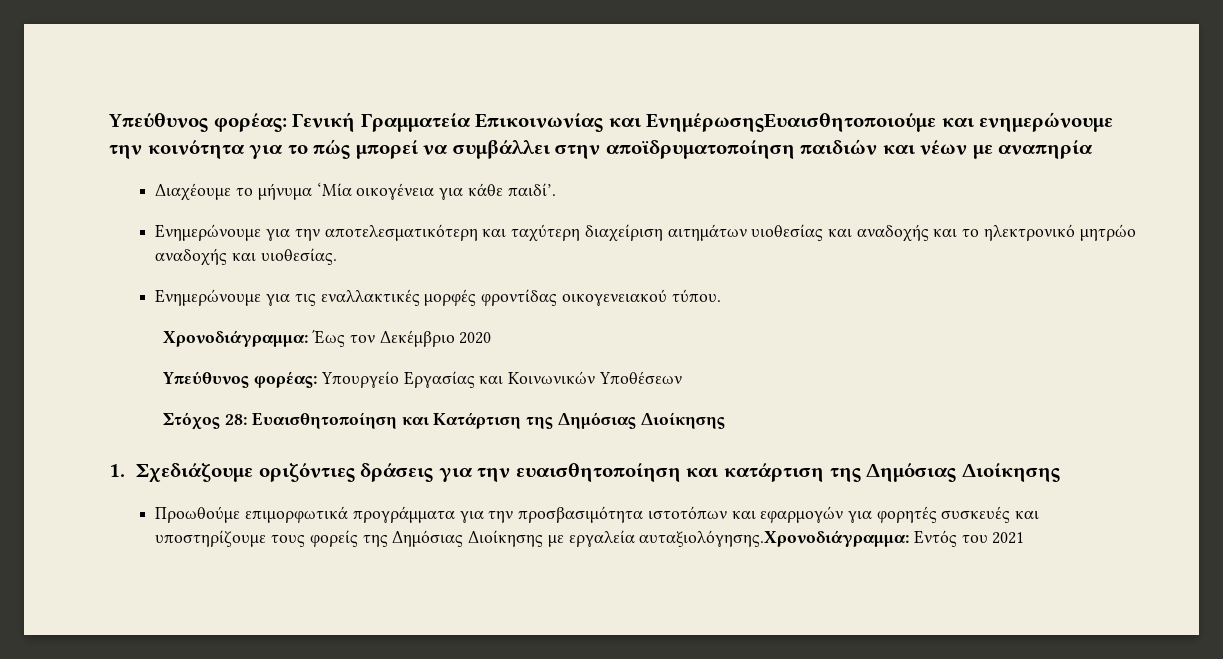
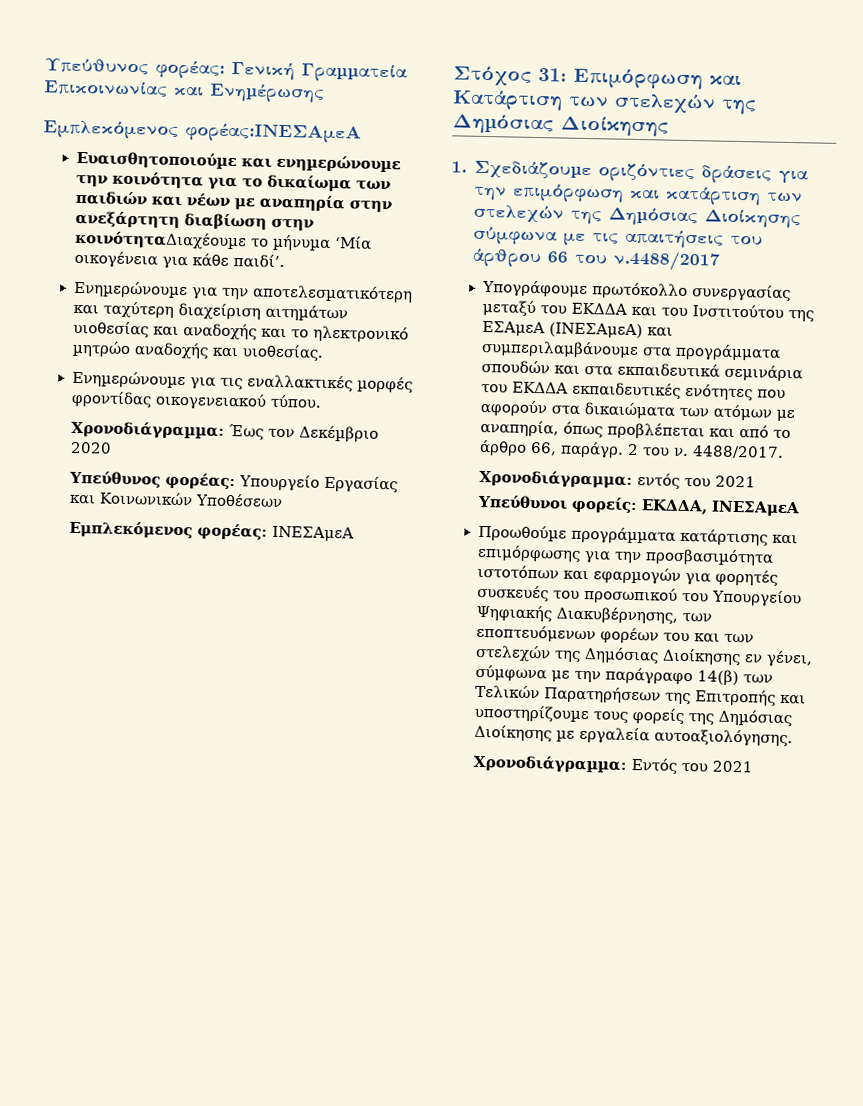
[646,113,937,132] ΕνηµέρωσηςΕυαισθητοποιούµε -> [209,82,325,103] [43,119,362,144] [75,150,237,171] Ενηµέρωσης // Εμπλεκόμενος φορέας:ΙΝΕΣΑμεΑ // Ευαισθητοποιούµε
[313,139,795,159] πώς µπορεί να συµβάλλει στην αποϊδρυµατοποίηση -> [266,174,391,193] δικαίωμα των
[155,183,232,201] // Διαχέουµε -> [348,200,392,214] [74,210,314,232] [73,230,247,251] στην ανεξάρτητη διαβίωση στην κοινότηταΔιαχέουµε
[163,412,522,430] Στόχος 28: Ευαισθητοποίηση και Κατάρτιση -> [69,520,355,542] [453,65,742,91] [452,89,716,114] Εμπλεκόμενος φορέας: ΙΝΕΣΑμεΑ // Στόχος 31: Επιμόρφωση και Κατάρτιση των στελεχών
[515,463,681,482] ευαισθητοποίηση -> [511,182,624,203] επιμόρφωση
[829,463,1060,482] [155,506,455,523] της Δηµόσιας Διοίκησης // Προωθούµε επιµορφωτικά προγράµµατα -> [766,192,803,202] [472,203,801,229] [472,226,763,249] [471,247,720,272] [481,279,791,303] [481,299,814,323] [481,320,673,339] [480,339,781,362] [480,359,803,383] [480,381,786,402] [479,399,795,422] [479,419,791,441] [478,439,784,459] [479,469,757,490] [477,494,801,518] [477,524,798,547] [476,544,581,563] των στελεχών της Δηµόσιας Διοίκησης σύμφωνα με τις απαιτήσεις του άρθρου 66 του ν.4488/2017 // Υπογράφουμε πρωτόκολλο συνεργασίας μεταξύ του ΕΚΔΔΑ και του Ινστιτούτου της ΕΣΑμεΑ (ΙΝΕΣΑμεΑ) και συμπεριλαμβάνουμε στα προγράμματα σπουδών και στα εκπαιδευτικά σεμινάρια του ΕΚΔΔΑ εκπαιδευτικές ενότητες που αφορούν στα δικαιώματα των ατόμων με αναπηρία, όπως προβλέπεται και από το άρθρο 66, παράγρ. 2 του ν. 4488/2017. // Χρονοδιάγραμμα: εντός του 2021 // Υπεύθυνοι φορείς: ΕΚΔΔΑ, ΙΝΕΣΑμεΑ // Προωθούµε προγράµµατα κατάρτισης και επιμόρφωσης
(1011, 514) none -> [552,587,802,608] [475,604,712,625] [475,624,754,645] [474,644,813,668] [474,664,773,687] [474,684,776,707] του προσωπικού του Υπουργείου Ψηφιακής Διακυβέρνησης, των εποπτευόμενων φορέων του και των στελεχών της Δημόσιας Διοίκησης εν γένει, σύμφωνα με την παράγραφο 14(β) των Τελικών Παρατηρήσεων της Επιτροπής
[639,530,910,547] αυταξιολόγησης.Χρονοδιάγραµµα: -> [653,728,793,748] [473,754,628,774] αυτοαξιολόγησης. // Χρονοδιάγραµµα:

